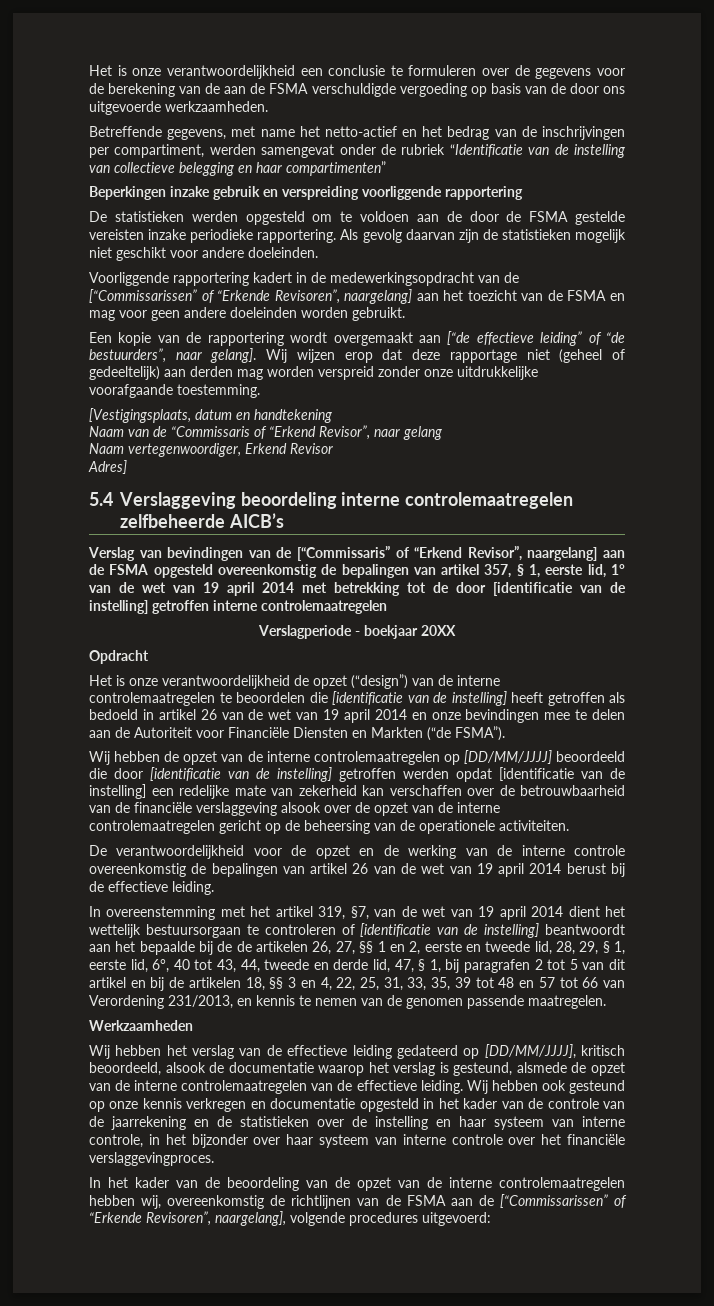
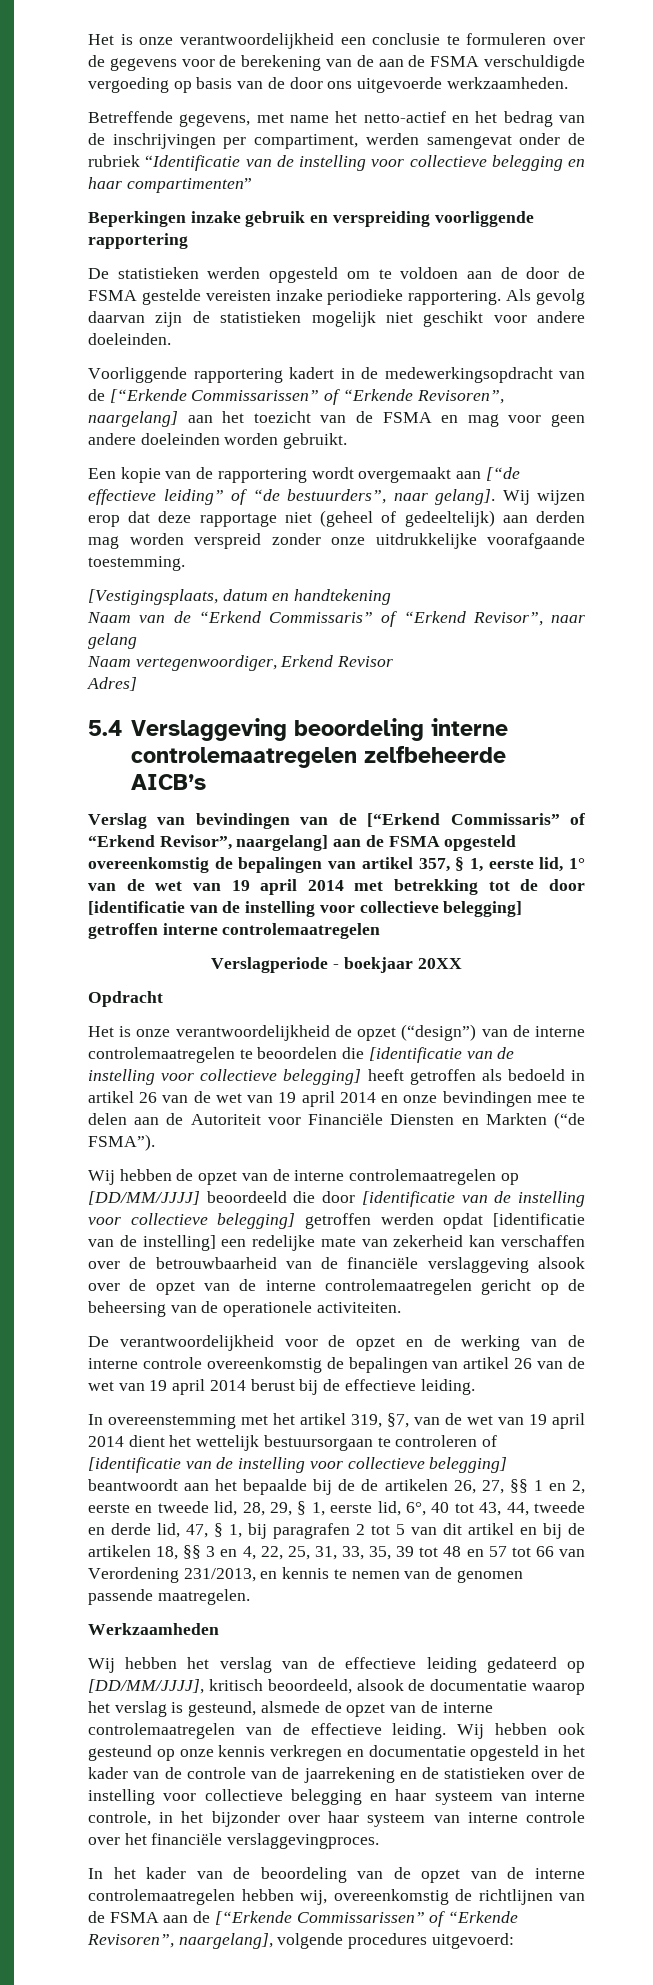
[89,165,110,173] van -> [371,159,405,167] voor
[89,289,197,303] [“Commissarissen” -> [109,389,320,403] [“Erkende Commissarissen”
[171,426,250,437] “Commissaris -> [198,611,373,623] “Erkend Commissaris”
[297,545,390,561] [“Commissaris” -> [367,813,560,827] [“Erkend Commissaris”
[89,600,148,614] instelling] -> [245,901,523,917] instelling voor collectieve belegging]
[451,691,507,706] instelling] -> [88,1069,362,1085] instelling voor collectieve belegging]
[277,767,332,782] instelling] -> [518,1191,585,1207] [88,1213,296,1229] instelling voor collectieve belegging]
[484,923,540,938] instelling] -> [238,1457,508,1473] instelling voor collectieve belegging]
(428, 1123) none -> [163,1789,362,1805] voor collectieve belegging
[499,1194,608,1208] [“Commissarissen” -> [214,1911,425,1925] [“Erkende Commissarissen”

